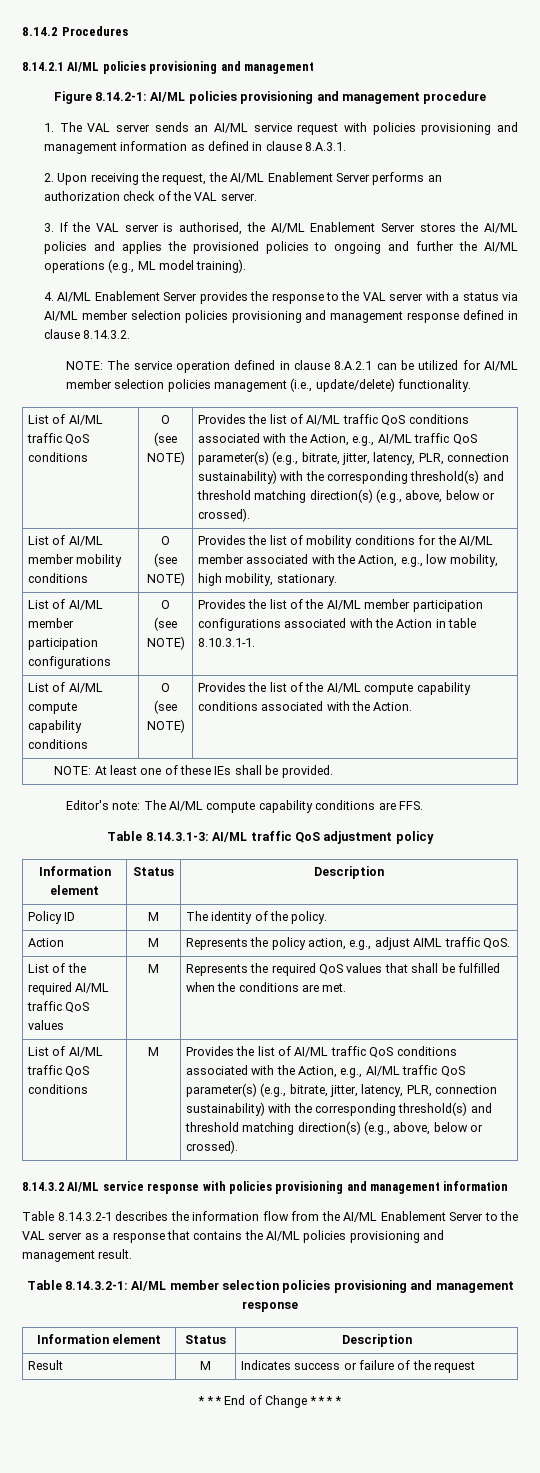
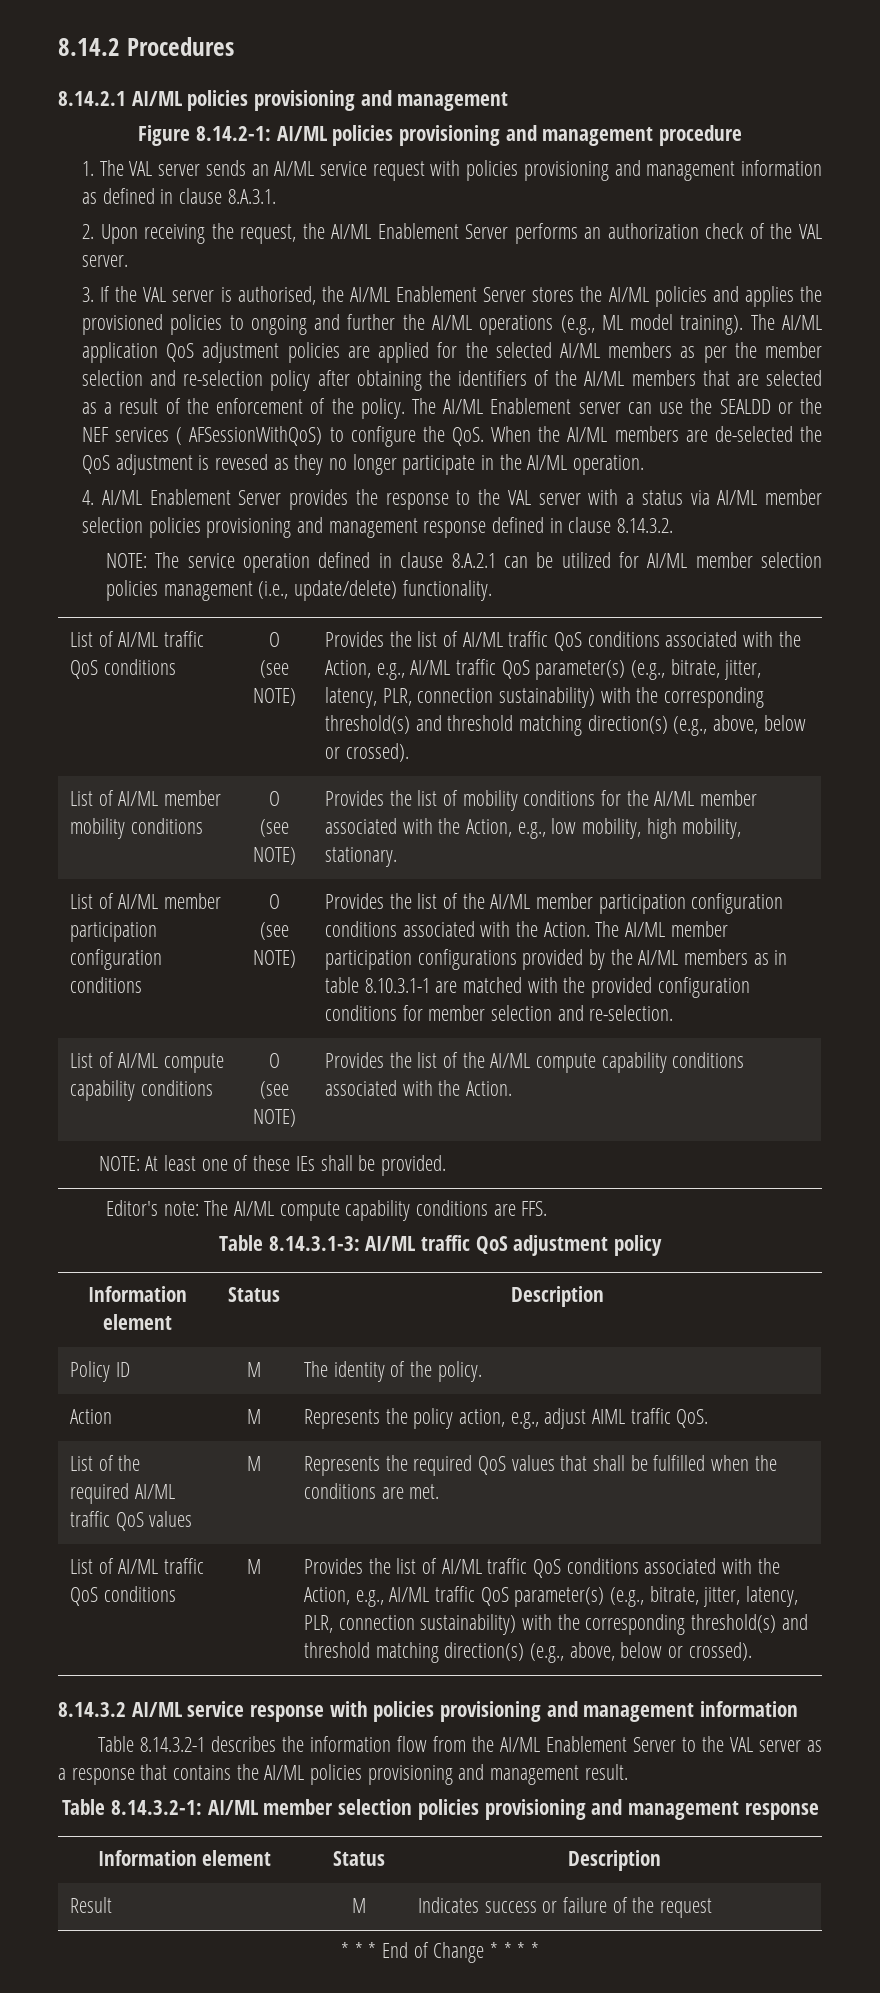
(247, 266) none -> [750,314,822,330] [82,342,823,363] [82,370,822,391] [82,398,822,419] [82,426,822,447] [82,454,645,475] The AI/ML application QoS adjustment policies are applied for the selected AI/ML members as per the member selection and re-selection policy after obtaining the identifiers of the AI/ML members that are selected as a result of the enforcement of the policy. The AI/ML Enablement server can use the SEALDD or the NEF services ( AFSessionWithQoS) to configure the QoS. When the AI/ML members are de-selected the QoS adjustment is revesed as they no longer participate in the AI/ML operation.
[27,656,111,669] configurations -> [69,949,162,970] [69,977,142,993] configuration conditions
[197,618,477,631] [197,638,255,647] configurations associated with the Action in table 8.10.3.1-1. -> [691,893,784,914] [324,921,728,937] [324,949,788,970] [324,977,750,998] [324,1005,674,1021] configuration conditions associated with the Action. The AI/ML member participation configurations provided by the AI/ML members as in table 8.10.3.1-1 are matched with the provided configuration conditions for member selection and re-selection.

